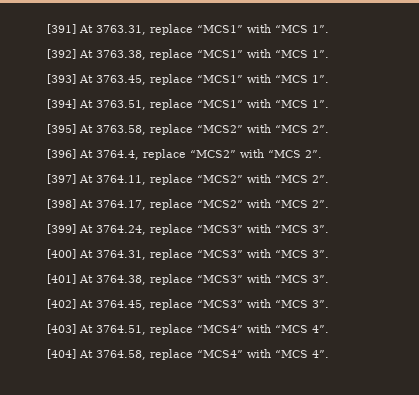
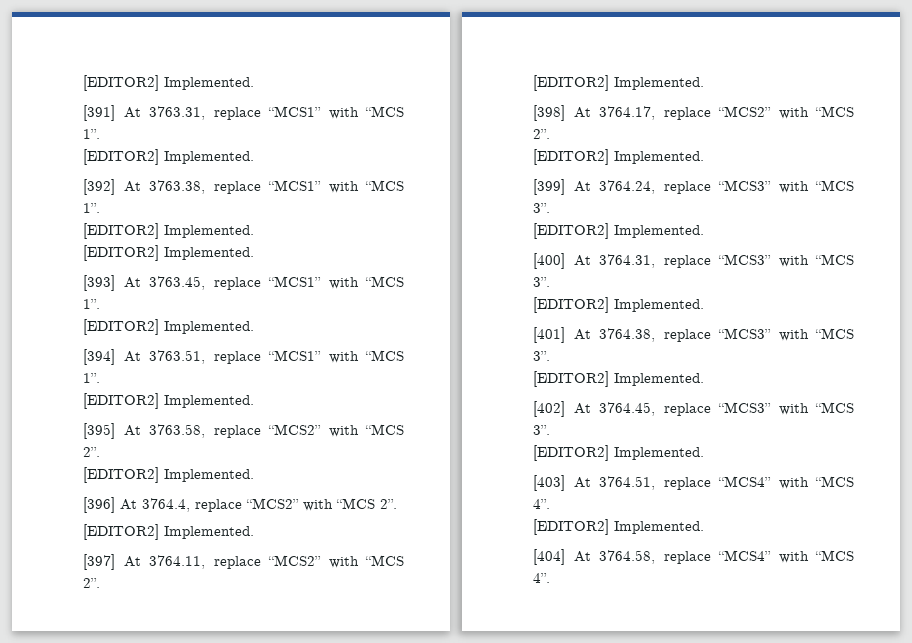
(47, 29) none -> [83,75,254,91] [EDITOR2] Implemented. //
(329, 29) none -> [83,149,254,165] // [EDITOR2] Implemented.
(329, 54) none -> [83,223,254,239] [83,245,254,261] // [EDITOR2] Implemented. // [EDITOR2] Implemented.
(329, 79) none -> [83,319,254,335] // [EDITOR2] Implemented.
(329, 104) none -> [83,393,254,409] // [EDITOR2] Implemented.
(329, 129) none -> [83,467,254,483] // [EDITOR2] Implemented.
(322, 154) none -> [83,524,254,540] // [EDITOR2] Implemented.
(329, 179) none -> [533,75,704,91] // [EDITOR2] Implemented.
(329, 204) none -> [533,149,704,165] // [EDITOR2] Implemented.
(329, 229) none -> [533,223,704,239] // [EDITOR2] Implemented.
(329, 254) none -> [533,297,704,313] // [EDITOR2] Implemented.
(329, 279) none -> [533,371,704,387] // [EDITOR2] Implemented.
(329, 304) none -> [533,445,704,461] // [EDITOR2] Implemented.
(329, 329) none -> [533,519,704,535] // [EDITOR2] Implemented.

